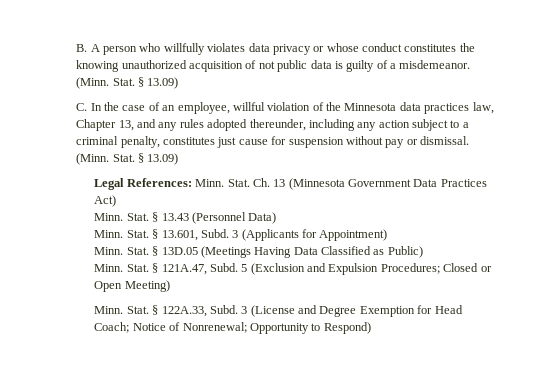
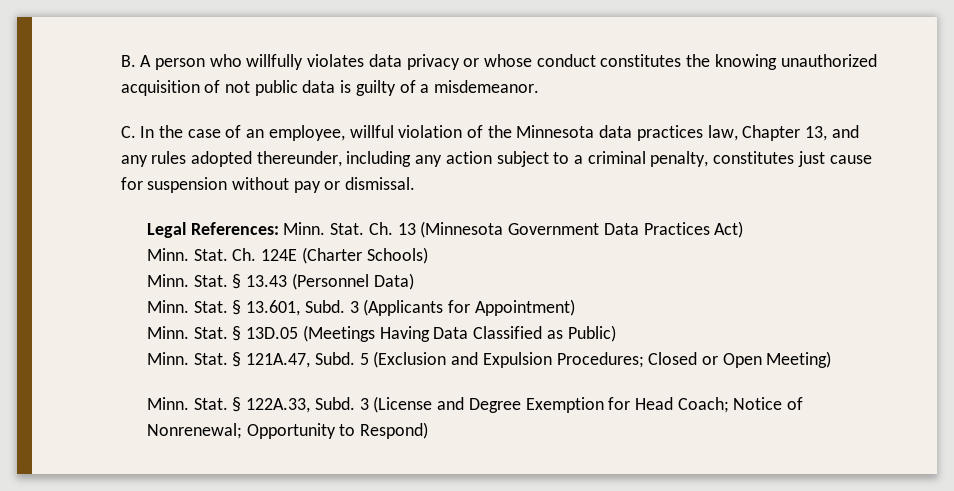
[76,77,179,89] (Minn. Stat. § 13.09) -> (540, 86) none
[76,153,179,165] (Minn. Stat. § 13.09) -> (416, 183) none
(117, 201) none -> [147,247,428,264] // Minn. Stat. Ch. 124E (Charter Schools)

